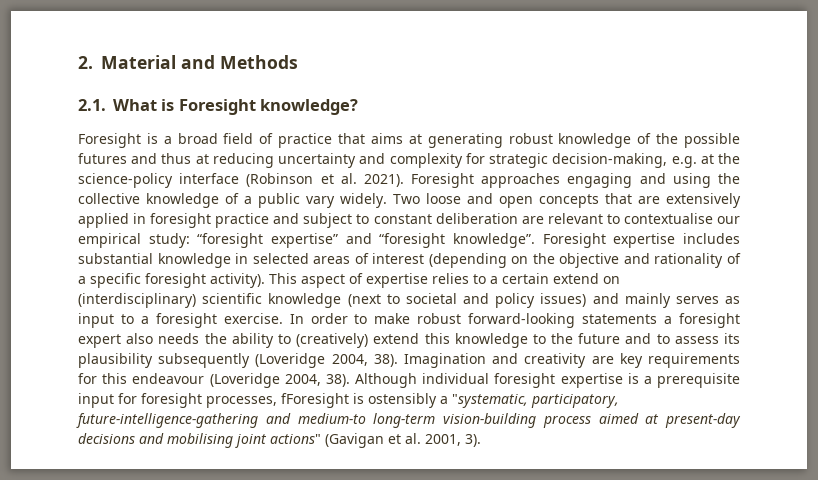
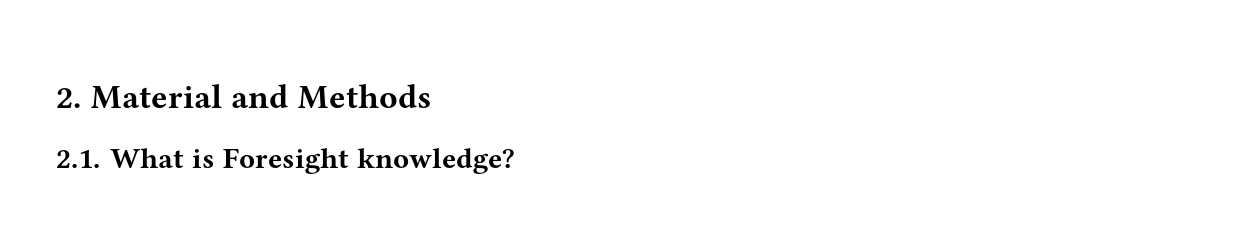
[78,133,741,148] [78,153,741,168] [78,173,740,188] [78,193,741,208] [78,213,741,228] [78,233,740,248] [78,253,742,268] [78,273,620,288] [78,293,740,308] [78,313,740,328] [78,333,740,348] [78,353,740,368] [78,373,740,388] [78,393,619,408] [76,413,741,428] [78,433,481,448] // Foresight is a broad field of practice that aims at generating robust knowledge of the possible futures and thus at reducing uncertainty and complexity for strategic decision-making, e.g. at the science-policy interface (Robinson et al. 2021). Foresight approaches engaging and using the collective knowledge of a public vary widely. Two loose and open concepts that are extensively applied in foresight practice and subject to constant deliberation are relevant to contextualise our empirical study: “foresight expertise” and “foresight knowledge”. Foresight expertise includes substantial knowledge in selected areas of interest (depending on the objective and rationality of a specific foresight activity). This aspect of expertise relies to a certain extend on (interdisciplinary) scientific knowledge (next to societal and policy issues) and mainly serves as input to a foresight exercise. In order to make robust forward-looking statements a foresight expert also needs the ability to (creatively) extend this knowledge to the future and to assess its plausibility subsequently (Loveridge 2004, 38). Imagination and creativity are key requirements for this endeavour (Loveridge 2004, 38). Although individual foresight expertise is a prerequisite input for foresight processes, fForesight is ostensibly a "systematic, participatory, future-intelligence-gathering and medium-to long-term vision-building process aimed at present-day decisions and mobilising joint actions" (Gavigan et al. 2001, 3). -> (516, 161) none

